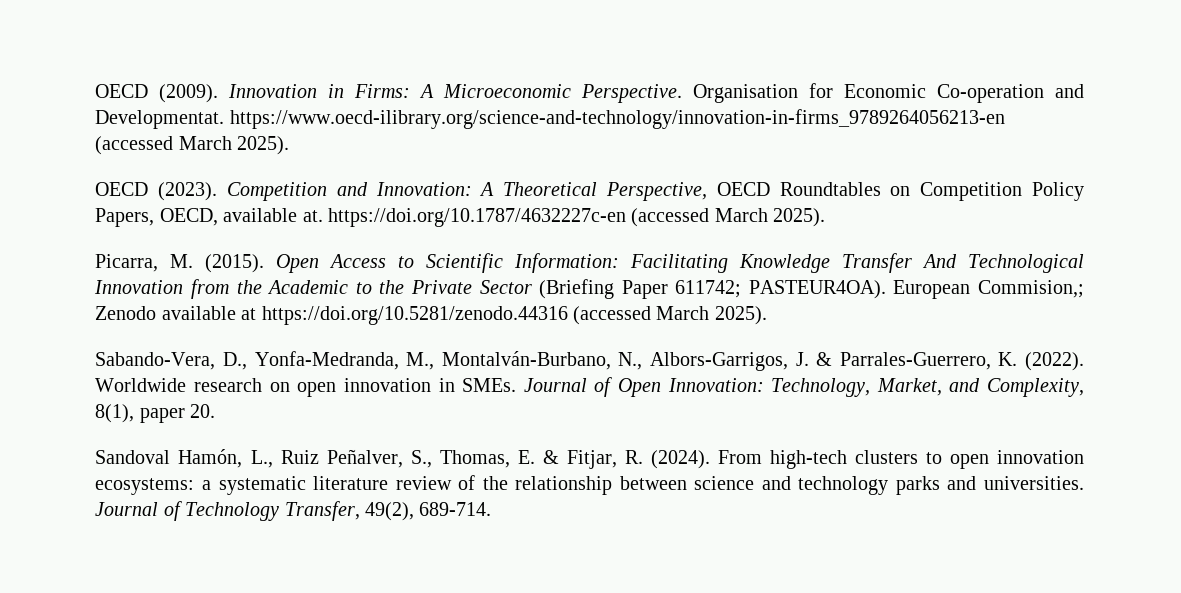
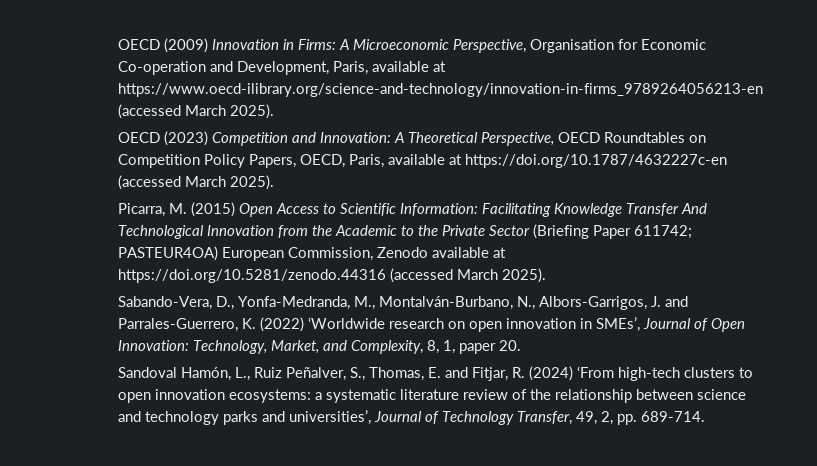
[95,84,219,103] OECD (2009). -> [118,38,209,53] OECD (2009)
[581,84,683,103] Perspective. -> [453,39,527,53] Perspective,
[95,110,225,129] Developmentat. -> [237,61,447,75] Development, Paris, available at
[158,182,218,201] (2023). -> [164,131,209,146] (2023)
[223,208,323,222] available at. -> [349,154,463,168] Paris, available at
[205,254,265,273] (2015). -> [191,202,236,217] (2015)
[748,280,1084,299] PASTEUR4OA). European Commision,; -> [118,246,374,261] PASTEUR4OA) European Commission,
[816,352,833,366] & -> [665,296,689,307] and
[1025,352,1084,371] [95,378,187,392] (2022). Worldwide -> [260,317,386,332] (2022) ‘Worldwide
[462,378,517,392] SMEs. -> [596,317,641,332] SMEs’,
[95,404,135,423] 8(1), -> [427,340,456,354] 8, 1,
[542,450,559,464] & -> [445,367,469,378] and
[650,450,762,469] (2024). From -> [529,366,615,381] (2024) ‘From
[983,476,1084,490] universities. -> [289,410,372,425] universities’,
[365,502,415,521] 49(2), -> [576,411,638,425] 49, 2, pp.

